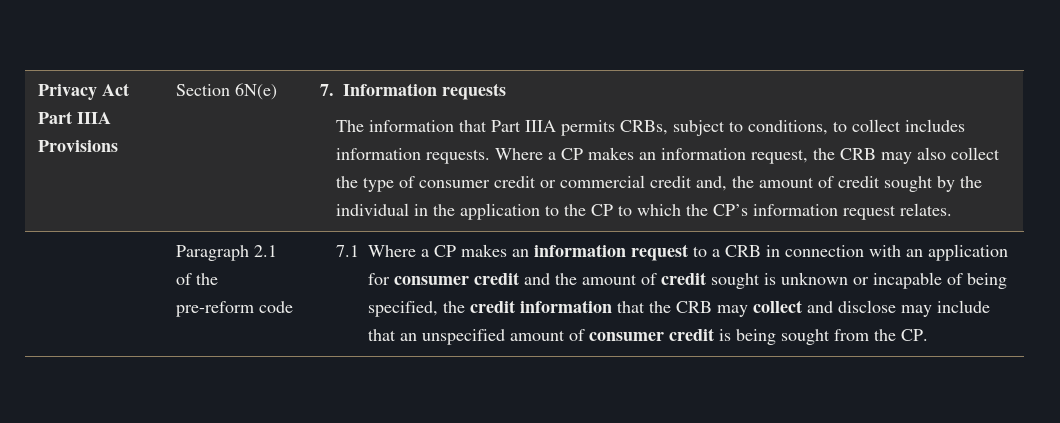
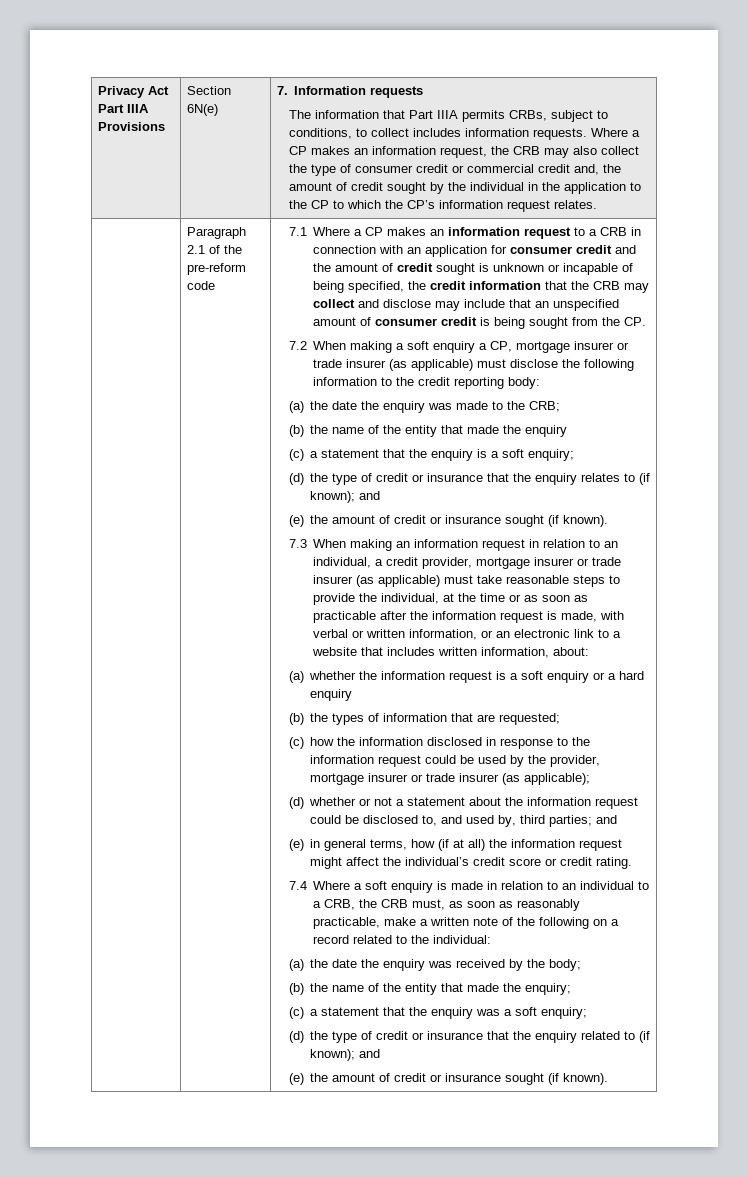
(928, 335) none -> [288,341,630,353] [313,359,635,371] [313,377,541,389] [288,401,561,413] [288,425,568,437] [288,449,575,461] [288,473,651,485] [310,491,381,503] [288,515,609,527] [288,539,619,551] [313,557,622,569] [313,575,621,587] [313,593,589,605] [313,611,625,623] [313,629,622,640] [312,647,590,658] [288,671,645,683] [310,689,353,701] [288,713,561,725] [288,737,591,749] [310,755,601,767] [310,773,591,785] [288,797,639,809] [310,815,618,827] [288,839,623,851] [310,857,633,869] [288,881,650,893] [313,899,581,911] [313,917,620,929] [313,935,492,944] [288,959,582,971] [288,983,572,995] [288,1007,588,1019] [288,1031,651,1043] [310,1049,381,1061] [288,1073,609,1085] // 7.2 When making a soft enquiry a CP, mortgage insurer or trade insurer (as applicable) must disclose the following information to the credit reporting body: // (a) the date the enquiry was made to the CRB; // (b) the name of the entity that made the enquiry // (c) a statement that the enquiry is a soft enquiry; // (d) the type of credit or insurance that the enquiry relates to (if known); and // (e) the amount of credit or insurance sought (if known). // 7.3 When making an information request in relation to an individual, a credit provider, mortgage insurer or trade insurer (as applicable) must take reasonable steps to provide the individual, at the time or as soon as practicable after the information request is made, with verbal or written information, or an electronic link to a website that includes written information, about: // (a) whether the information request is a soft enquiry or a hard enquiry // (b) the types of information that are requested; // (c) how the information disclosed in response to the information request could be used by the provider, mortgage insurer or trade insurer (as applicable); // (d) whether or not a statement about the information request could be disclosed to, and used by, third parties; and // (e) in general terms, how (if at all) the information request might affect the individual’s credit score or credit rating. // 7.4 Where a soft enquiry is made in relation to an individual to a CRB, the CRB must, as soon as reasonably practicable, make a written note of the following on a record related to the individual: // (a) the date the enquiry was received by the body; // (b) the name of the entity that made the enquiry; // (c) a statement that the enquiry was a soft enquiry; // (d) the type of credit or insurance that the enquiry related to (if known); and // (e) the amount of credit or insurance sought (if known).

